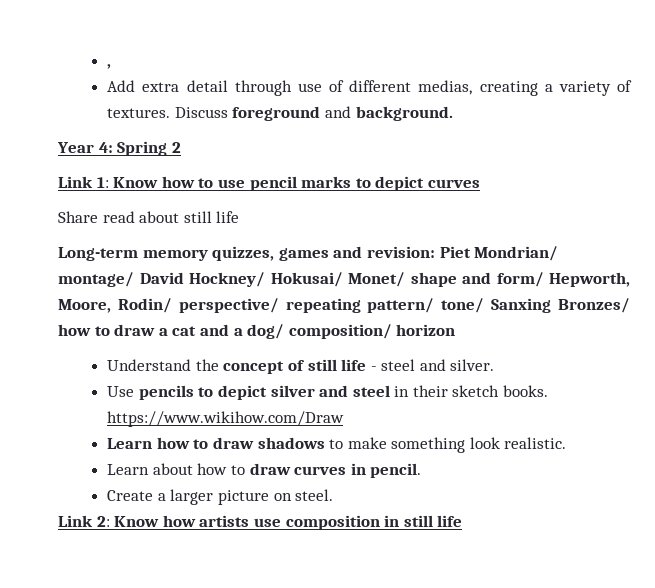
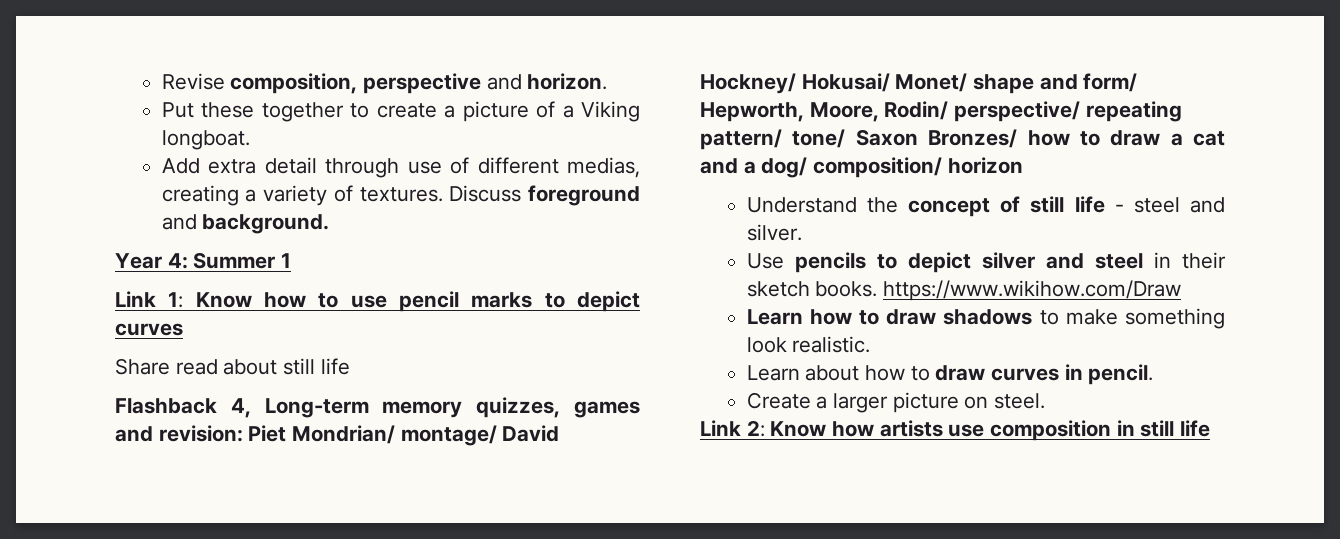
[107,64,112,69] , -> [161,73,608,94] [161,101,641,122] [161,130,250,150] Revise composition, perspective and horizon. // Put these together to create a picture of a Viking longboat.
[117,141,181,156] Spring 2 -> [193,252,292,269] Summer 1
(240, 217) none -> [115,398,251,418] Flashback 4,
[491,298,552,313] Sanxing -> [855,129,918,146] Saxon

